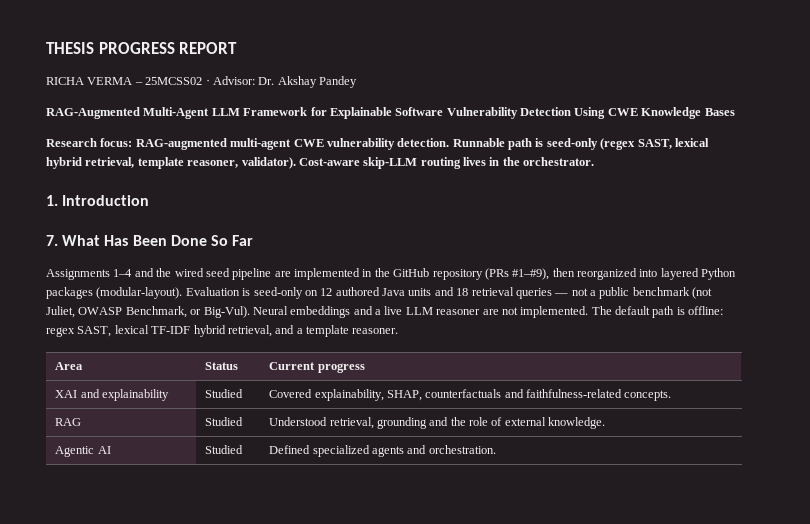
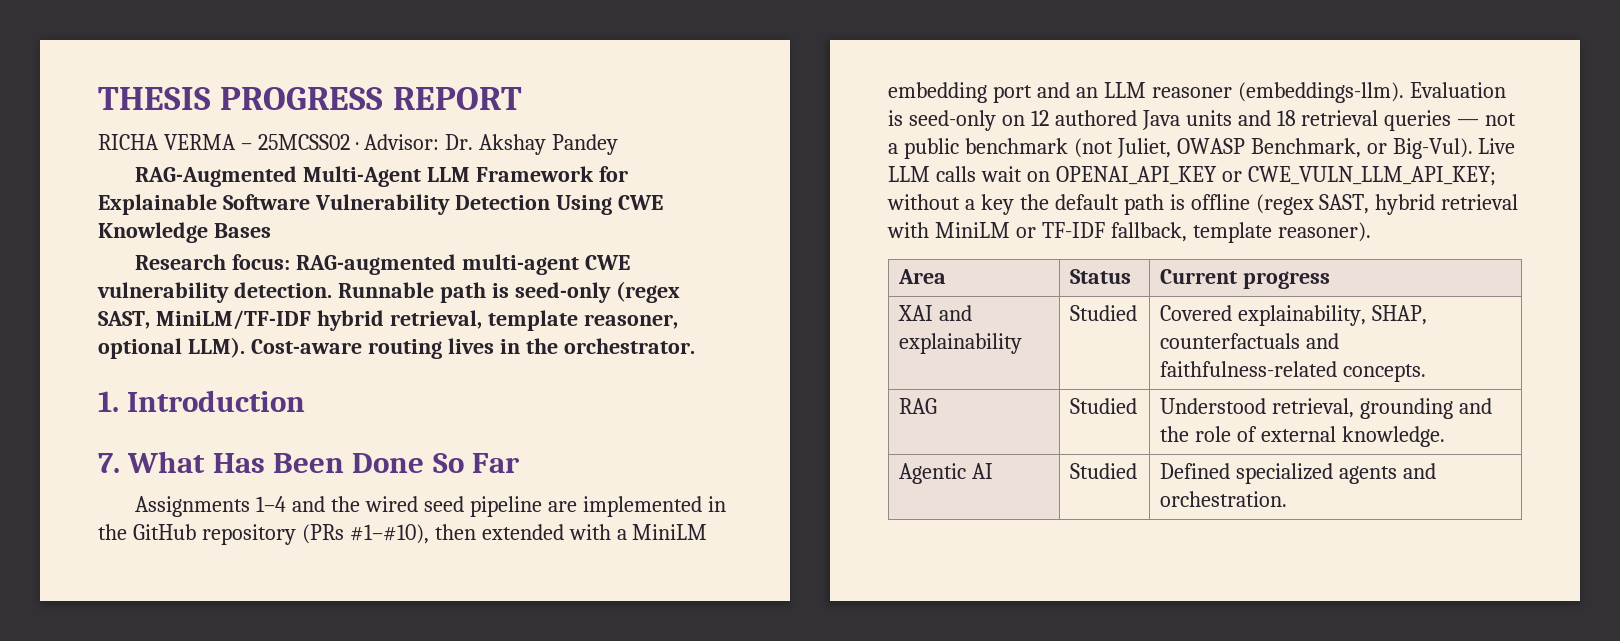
[674,138,709,147] lexical -> [155,310,311,330] MiniLM/TF-IDF
[241,157,418,169] validator). Cost-aware skip-LLM -> [98,337,362,359] optional LLM). Cost-aware
[512,268,737,280] [46,287,183,299] #1–#9), then reorganized into layered Python packages (modular-layout). -> [349,524,708,544] [888,82,1404,103] #1–#10), then extended with a MiniLM embedding port and an LLM reasoner (embeddings-llm).
[252,306,724,318] [46,325,399,337] Neural embeddings and a live LLM reasoner are not implemented. The default path is offline: regex SAST, lexical TF-IDF hybrid retrieval, and a template reasoner. -> [1478,138,1516,154] [888,166,1496,186] [887,194,1519,215] [887,222,1371,243] Live LLM calls wait on OPENAI_API_KEY or CWE_VULN_LLM_API_KEY; without a key the default path is offline (regex SAST, hybrid retrieval with MiniLM or TF-IDF fallback, template reasoner).

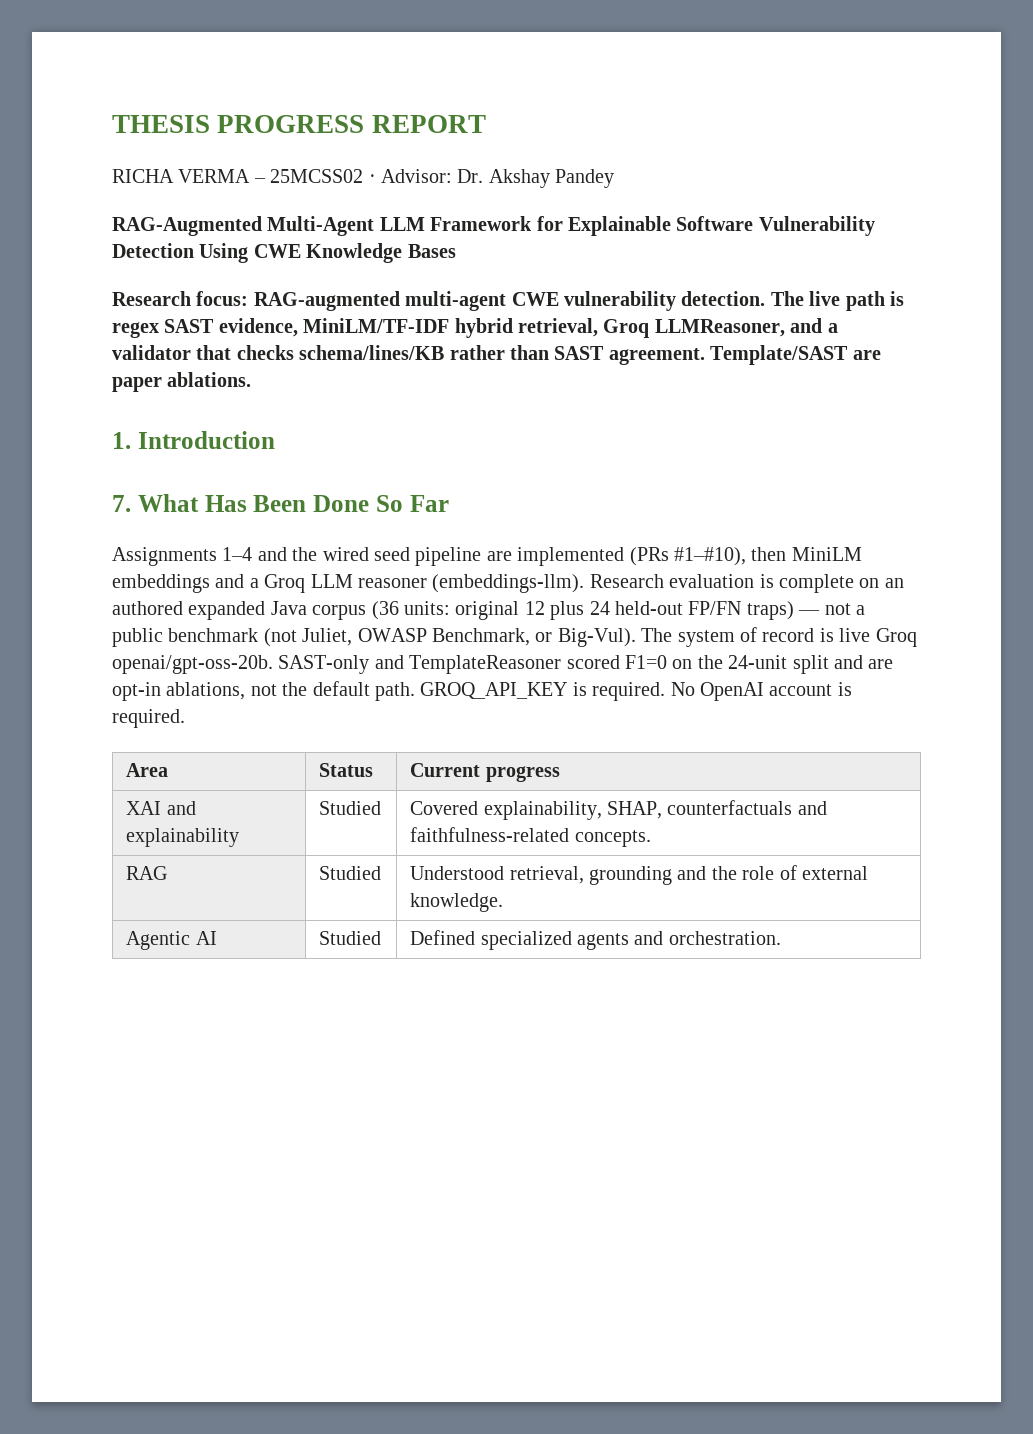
[337,281,680,303] [98,310,678,331] [98,337,695,359] Runnable path is seed-only (regex SAST, MiniLM/TF-IDF hybrid retrieval, template reasoner, optional LLM). Cost-aware routing lives in the orchestrator. -> [770,291,904,311] [112,318,838,338] [112,345,881,365] [112,372,252,392] The live path is regex SAST evidence, MiniLM/TF-IDF hybrid retrieval, Groq LLMReasoner, and a validator that checks schema/lines/KB rather than SAST agreement. Template/SAST are paper ablations.
[707,496,726,512] [98,524,708,545] [888,82,1506,103] [888,110,1452,131] in the GitHub repository (PRs #1–#10), then extended with a MiniLM embedding port and an LLM reasoner (embeddings-llm). Evaluation is seed-only on 12 authored Java units and 18 retrieval queries -> [629,547,862,566] [112,574,904,593] [112,601,794,620] (PRs #1–#10), then MiniLM embeddings and a Groq LLM reasoner (embeddings-llm). Research evaluation is complete on an authored expanded Java corpus (36 units: original 12 plus 24 held-out FP/FN traps)
[1478,138,1516,154] [888,166,1496,186] [887,194,1519,215] [887,222,1371,243] Live LLM calls wait on OPENAI_API_KEY or CWE_VULN_LLM_API_KEY; without a key the default path is offline (regex SAST, hybrid retrieval with MiniLM or TF-IDF fallback, template reasoner). -> [641,627,917,647] [112,655,894,674] [112,681,852,701] [112,709,185,728] The system of record is live Groq openai/gpt-oss-20b. SAST-only and TemplateReasoner scored F1=0 on the 24-unit split and are opt-in ablations, not the default path. GROQ_API_KEY is required. No OpenAI account is required.

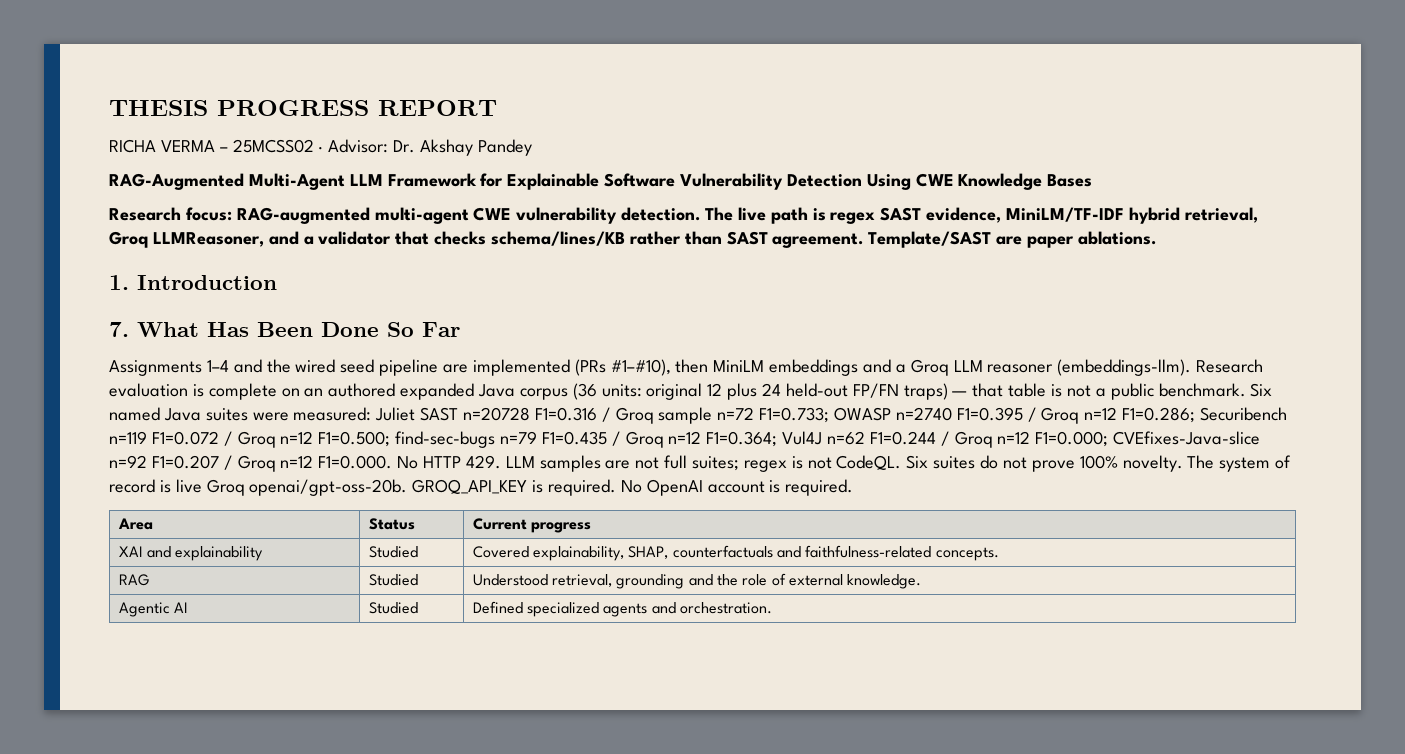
[824,603,865,615] [112,628,636,647] not a public benchmark (not Juliet, OWASP Benchmark, or Big-Vul). -> [972,383,1273,400] [109,407,1288,424] [109,431,1261,448] [109,455,1183,472] that table is not a public benchmark. Six named Java suites were measured: Juliet SAST n=20728 F1=0.316 / Groq sample n=72 F1=0.733; OWASP n=2740 F1=0.395 / Groq n=12 F1=0.286; Securibench n=119 F1=0.072 / Groq n=12 F1=0.500; find-sec-bugs n=79 F1=0.435 / Groq n=12 F1=0.364; Vul4J n=62 F1=0.244 / Groq n=12 F1=0.000; CVEfixes-Java-slice n=92 F1=0.207 / Groq n=12 F1=0.000. No HTTP 429. LLM samples are not full suites; regex is not CodeQL. Six suites do not prove 100% novelty.
[278,655,894,674] [112,681,415,701] SAST-only and TemplateReasoner scored F1=0 on the 24-unit split and are opt-in ablations, not the default path. -> (408, 487) none

